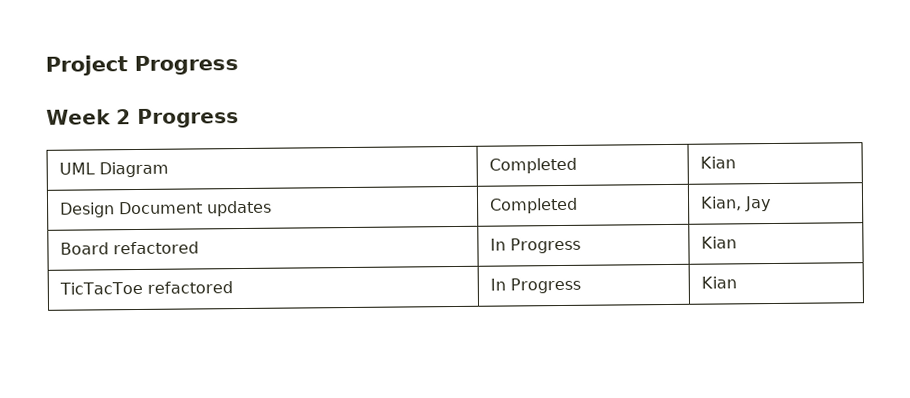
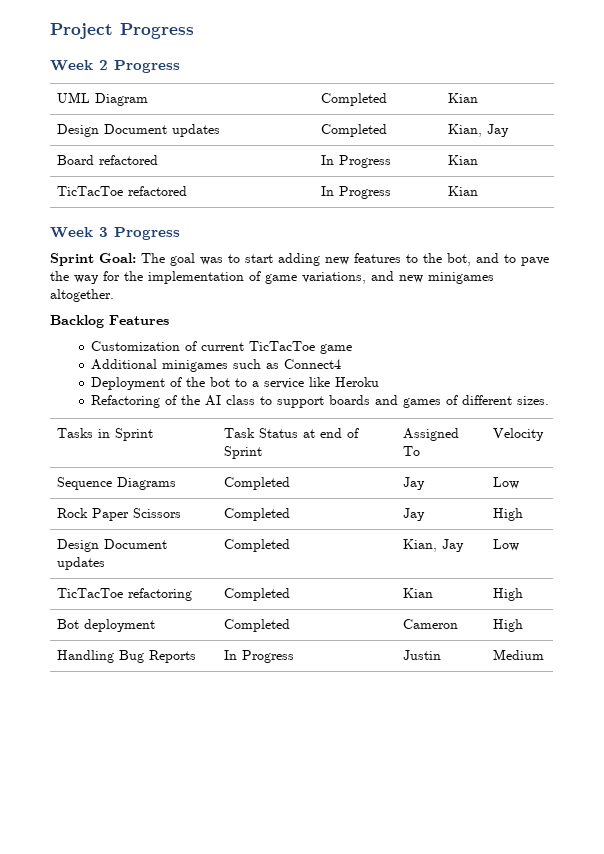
(737, 282) none -> [50,227,180,240] [50,253,549,266] [50,271,494,284] [50,289,114,302] [50,315,169,328] [91,341,353,354] [91,359,342,372] [91,377,380,390] [91,395,550,408] [57,428,154,441] [224,428,360,438] [224,446,263,459] [403,428,460,441] [403,446,421,456] [493,428,545,441] [57,477,177,490] [224,477,291,490] [403,477,426,490] [493,477,520,489] [57,508,182,521] [224,508,291,521] [403,508,426,521] [493,508,524,521] [57,539,168,552] [57,557,106,570] [224,539,291,552] [403,539,465,552] [493,539,520,551] [57,588,193,601] [224,588,291,601] [403,588,434,598] [493,588,524,601] [57,619,156,632] [224,619,291,632] [403,619,459,629] [493,619,524,632] [57,650,197,663] [224,650,295,663] [403,650,442,660] [493,649,545,660] // Week 3 Progress // Sprint Goal: The goal was to start adding new features to the bot, and to pave the way for the implementation of game variations, and new minigames altogether. // Backlog Features // Customization of current TicTacToe game // Additional minigames such as Connect4 // Deployment of the bot to a service like Heroku // Refactoring of the AI class to support boards and games of different sizes. // Tasks in Sprint | Task Status at end of Sprint | Assigned To | Velocity // Sequence Diagrams | Completed | Jay | Low // Rock Paper Scissors | Completed | Jay | High // Design Document updates | Completed | Kian, Jay | Low // TicTacToe refactoring | Completed | Kian | High // Bot deployment | Completed | Cameron | High // Handling Bug Reports | In Progress | Justin | Medium

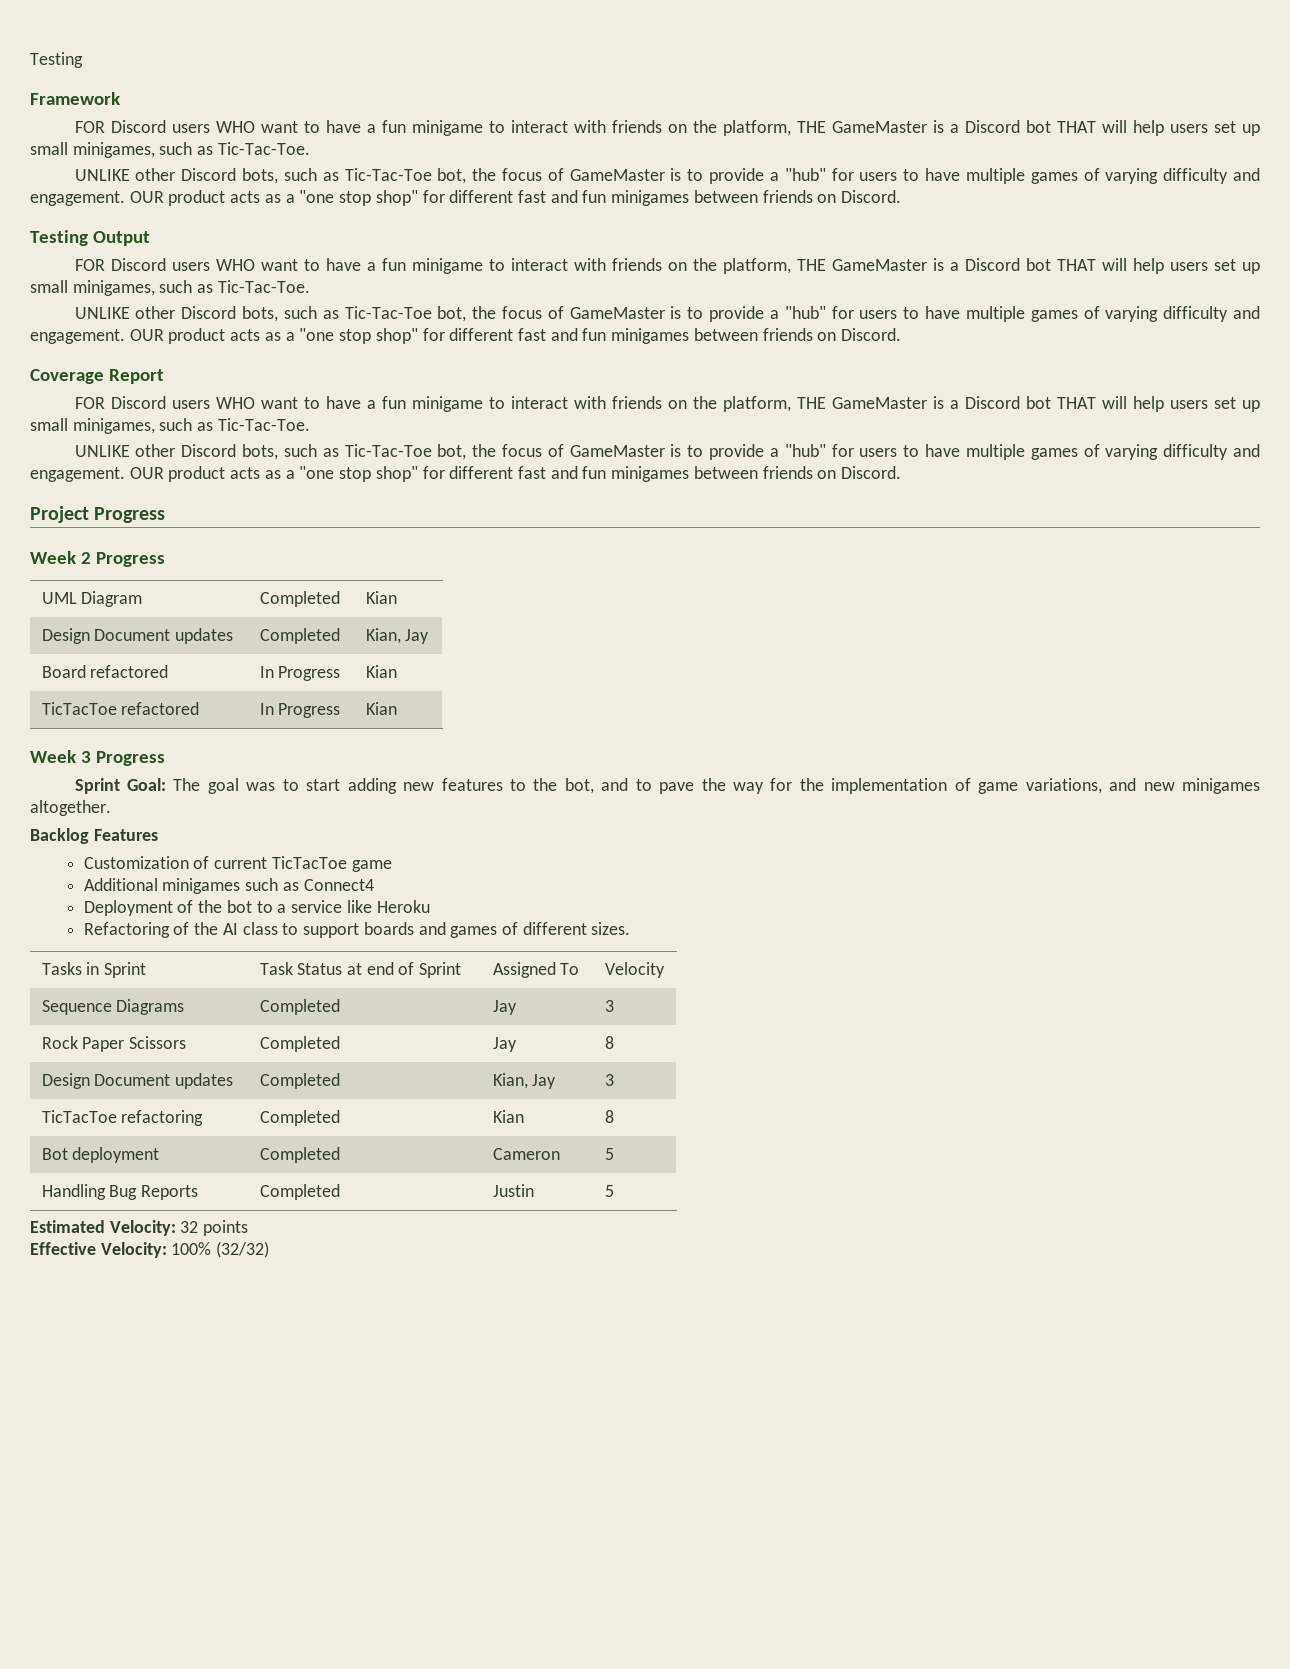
(50, 31) none -> [30,52,83,68] [30,92,120,105] [74,120,1261,136] [30,142,310,158] [74,168,1260,184] [30,190,902,206] [30,230,150,246] [74,258,1261,274] [30,280,310,296] [74,306,1260,322] [30,328,902,344] [30,369,164,384] [74,396,1261,412] [30,418,310,434] [74,444,1260,460] [30,466,902,482] Testing // Framework // FOR Discord users WHO want to have a fun minigame to interact with friends on the platform, THE GameMaster is a Discord bot THAT will help users set up small minigames, such as Tic-Tac-Toe. // UNLIKE other Discord bots, such as Tic-Tac-Toe bot, the focus of GameMaster is to provide a "hub" for users to have multiple games of varying difficulty and engagement. OUR product acts as a "one stop shop" for different fast and fun minigames between friends on Discord. // Testing Output // FOR Discord users WHO want to have a fun minigame to interact with friends on the platform, THE GameMaster is a Discord bot THAT will help users set up small minigames, such as Tic-Tac-Toe. // UNLIKE other Discord bots, such as Tic-Tac-Toe bot, the focus of GameMaster is to provide a "hub" for users to have multiple games of varying difficulty and engagement. OUR product acts as a "one stop shop" for different fast and fun minigames between friends on Discord. // Coverage Report // FOR Discord users WHO want to have a fun minigame to interact with friends on the platform, THE GameMaster is a Discord bot THAT will help users set up small minigames, such as Tic-Tac-Toe. // UNLIKE other Discord bots, such as Tic-Tac-Toe bot, the focus of GameMaster is to provide a "hub" for users to have multiple games of varying difficulty and engagement. OUR product acts as a "one stop shop" for different fast and fun minigames between friends on Discord. //
[493,477,520,489] Low -> [604,1000,614,1012] 3
[493,508,524,521] High -> [604,1036,614,1049] 8
[493,539,520,551] Low -> [604,1074,614,1086] 3
[493,588,524,601] High -> [604,1110,614,1123] 8
[493,619,524,632] High -> [604,1148,614,1160] 5
[224,650,295,663] In Progress -> [259,1184,340,1200] Completed
[493,649,545,660] Medium -> [604,1185,614,1197] [30,1220,249,1236] [30,1241,270,1258] 5 // Estimated Velocity: 32 points // Effective Velocity: 100% (32/32)

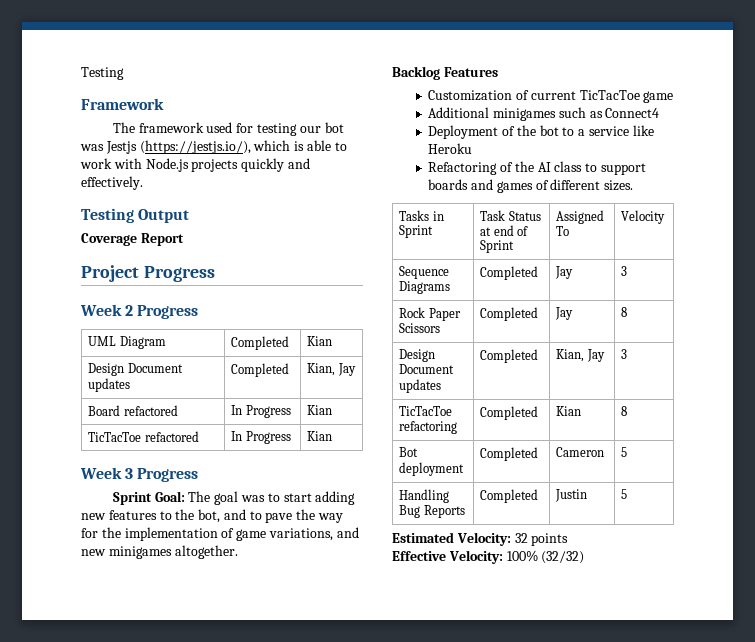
[74,120,1261,136] [30,142,310,158] [74,168,1260,184] [30,190,902,206] [30,230,150,246] [74,258,1261,274] [30,280,310,296] [74,306,1260,322] [30,328,902,344] [30,369,164,384] [74,396,1261,412] [30,418,310,434] [74,444,1260,460] [30,466,902,482] FOR Discord users WHO want to have a fun minigame to interact with friends on the platform, THE GameMaster is a Discord bot THAT will help users set up small minigames, such as Tic-Tac-Toe. // UNLIKE other Discord bots, such as Tic-Tac-Toe bot, the focus of GameMaster is to provide a "hub" for users to have multiple games of varying difficulty and engagement. OUR product acts as a "one stop shop" for different fast and fun minigames between friends on Discord. // Testing Output // FOR Discord users WHO want to have a fun minigame to interact with friends on the platform, THE GameMaster is a Discord bot THAT will help users set up small minigames, such as Tic-Tac-Toe. // UNLIKE other Discord bots, such as Tic-Tac-Toe bot, the focus of GameMaster is to provide a "hub" for users to have multiple games of varying difficulty and engagement. OUR product acts as a "one stop shop" for different fast and fun minigames between friends on Discord. // Coverage Report // FOR Discord users WHO want to have a fun minigame to interact with friends on the platform, THE GameMaster is a Discord bot THAT will help users set up small minigames, such as Tic-Tac-Toe. // UNLIKE other Discord bots, such as Tic-Tac-Toe bot, the focus of GameMaster is to provide a "hub" for users to have multiple games of varying difficulty and engagement. OUR product acts as a "one stop shop" for different fast and fun minigames between friends on Discord. -> [112,122,344,136] [80,140,347,154] [80,158,310,172] [81,176,143,190] [81,208,190,223] [81,233,184,246] The framework used for testing our bot was Jestjs (https://jestjs.io/), which is able to work with Node.js projects quickly and effectively. // Testing Output // Coverage Report

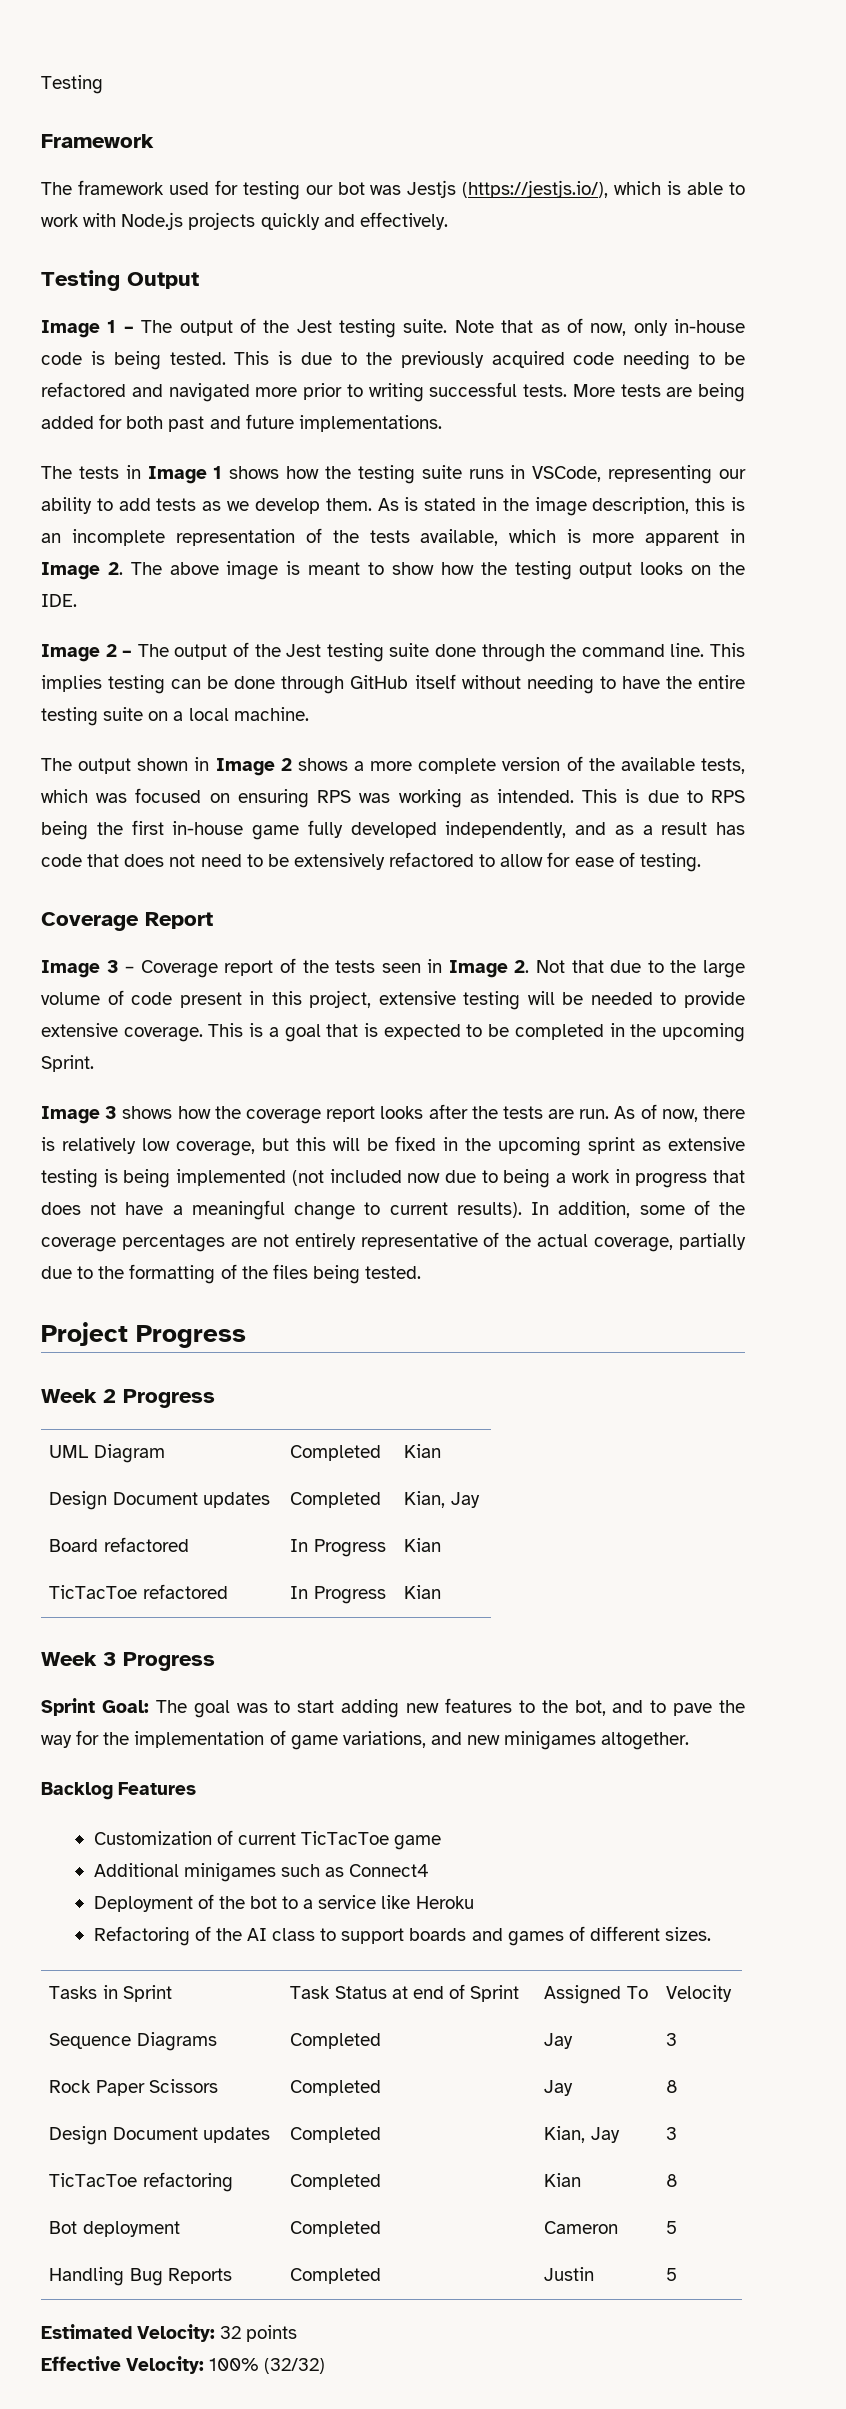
[81,233,184,246] Coverage Report -> [41,318,745,338] [41,351,745,370] [41,382,745,402] [41,414,442,432] [41,465,746,484] [41,497,745,516] [41,528,745,546] [41,561,746,580] [41,594,77,607] [41,642,746,662] [41,674,746,694] [41,707,309,726] [41,756,745,776] [41,788,745,808] [41,820,745,840] [41,852,701,872] [41,912,213,931] [41,958,746,978] [41,990,746,1010] [41,1023,745,1042] [41,1055,94,1072] [41,1104,745,1124] [41,1136,745,1156] [41,1169,745,1188] [41,1200,745,1220] [41,1232,746,1252] [41,1264,422,1284] Image 1 – The output of the Jest testing suite. Note that as of now, only in-house code is being tested. This is due to the previously acquired code needing to be refactored and navigated more prior to writing successful tests. More tests are being added for both past and future implementations. // The tests in Image 1 shows how the testing suite runs in VSCode, representing our ability to add tests as we develop them. As is stated in the image description, this is an incomplete representation of the tests available, which is more apparent in Image 2. The above image is meant to show how the testing output looks on the IDE. // Image 2 – The output of the Jest testing suite done through the command line. This implies testing can be done through GitHub itself without needing to have the entire testing suite on a local machine. // The output shown in Image 2 shows a more complete version of the available tests, which was focused on ensuring RPS was working as intended. This is due to RPS being the first in-house game fully developed independently, and as a result has code that does not need to be extensively refactored to allow for ease of testing. // Coverage Report // Image 3 – Coverage report of the tests seen in Image 2. Not that due to the large volume of code present in this project, extensive testing will be needed to provide extensive coverage. This is a goal that is expected to be completed in the upcoming Sprint. // Image 3 shows how the coverage report looks after the tests are run. As of now, there is relatively low coverage, but this will be fixed in the upcoming sprint as extensive testing is being implemented (not included now due to being a work in progress that does not have a meaningful change to current results). In addition, some of the coverage percentages are not entirely representative of the actual coverage, partially due to the formatting of the files being tested.

